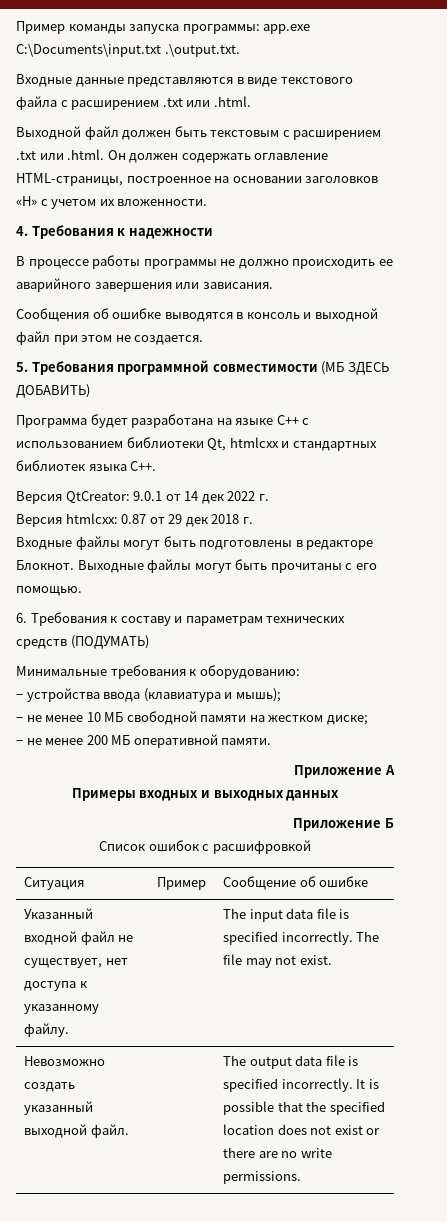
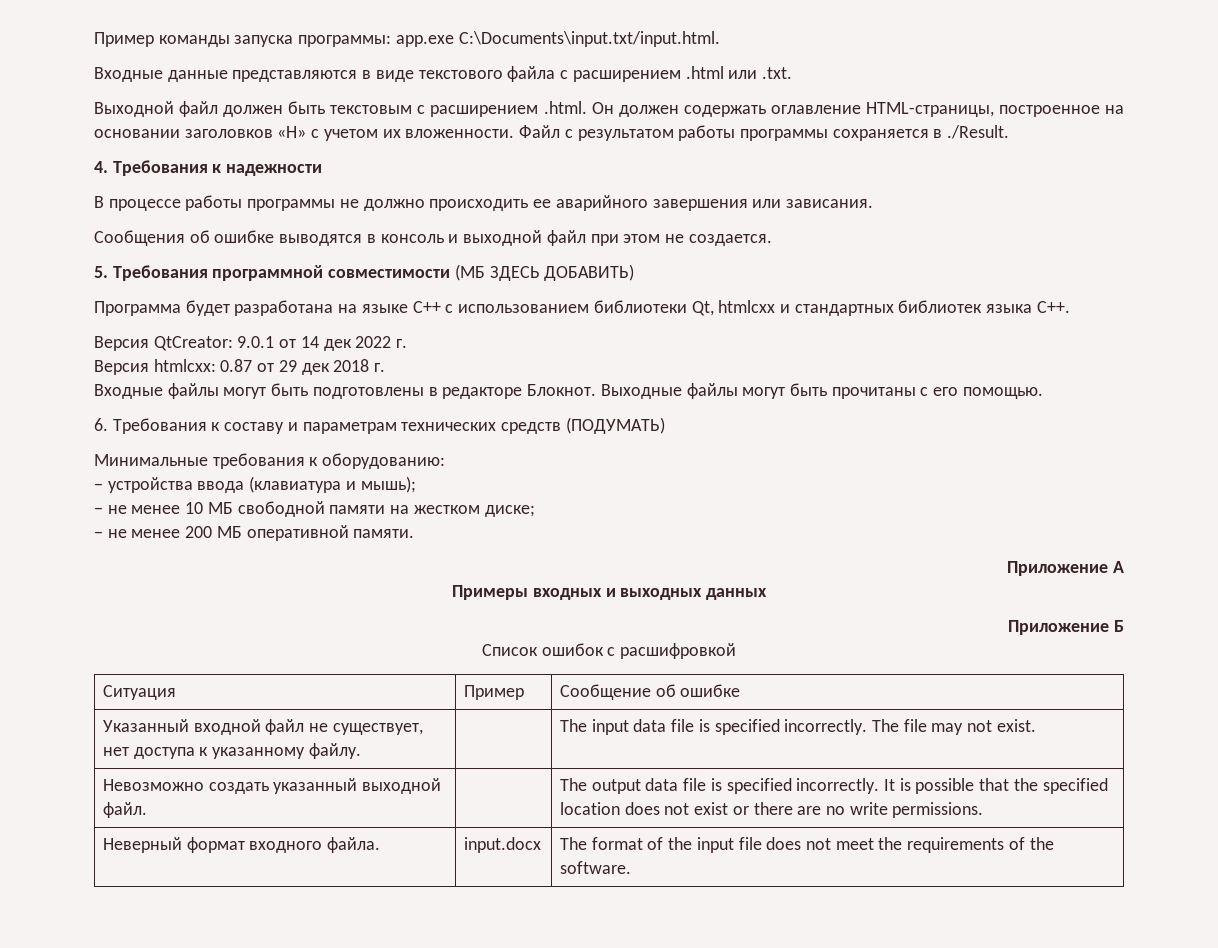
[16,44,240,57] C:\Documents\input.txt .\output.txt. -> [458,31,720,47] C:\Documents\input.txt/input.html.
[162,96,251,107] .txt или .html. -> [685,66,792,79] .html или .txt.
[16,151,64,160] .txt или -> (539, 111) none
(208, 202) none -> [519,125,1010,141] Файл с результатом работы программы сохраняется в ./Result.
(302, 1177) none -> [102,837,381,853] [463,837,541,853] [559,837,1054,853] [559,861,631,874] // Неверный формат входного файла. | input.docx | The format of the input file does not meet the requirements of the software.

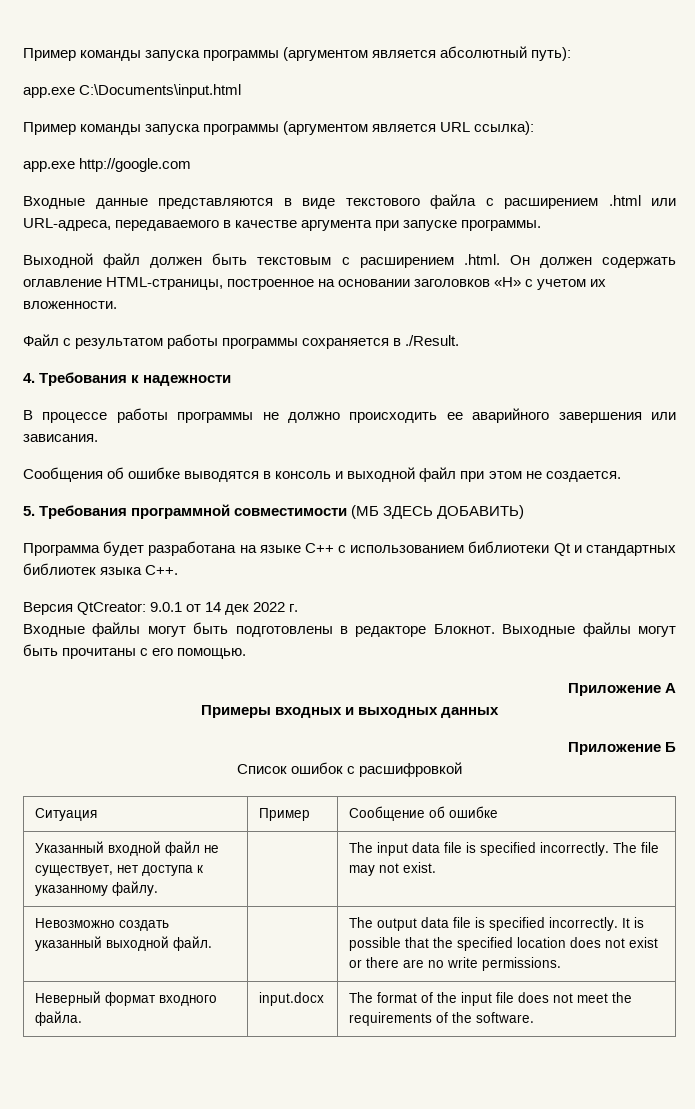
[94,31,720,47] Пример команды запуска программы: app.exe C:\Documents\input.txt/input.html. -> [23,46,572,61] [23,84,242,98] [23,121,535,135] [23,158,192,172] Пример команды запуска программы (аргументом является абсолютный путь): // app.exe C:\Documents\input.html // Пример команды запуска программы (аргументом является URL ссылка): // app.exe http://google.com
[761,67,792,79] .txt. -> [23,218,542,231] URL-адреса, передаваемого в качестве аргумента при запуске программы.
(515, 133) none -> (117, 305) //
[691,300,776,316] Qt, htmlcxx -> [553,543,571,556] Qt
[94,359,386,375] // Версия htmlcxx: 0.87 от 29 дек 2018 г. -> (299, 608) none
[94,417,665,434] [94,453,446,469] [94,476,416,493] [94,501,535,517] [94,525,415,541] // 6. Требования к составу и параметрам технических средств (ПОДУМАТЬ) // Минимальные требования к оборудованию: // − устройства ввода (клавиатура и мышь); // − не менее 10 МБ свободной памяти на жестком диске; // − не менее 200 МБ оперативной памяти. -> (247, 653) none

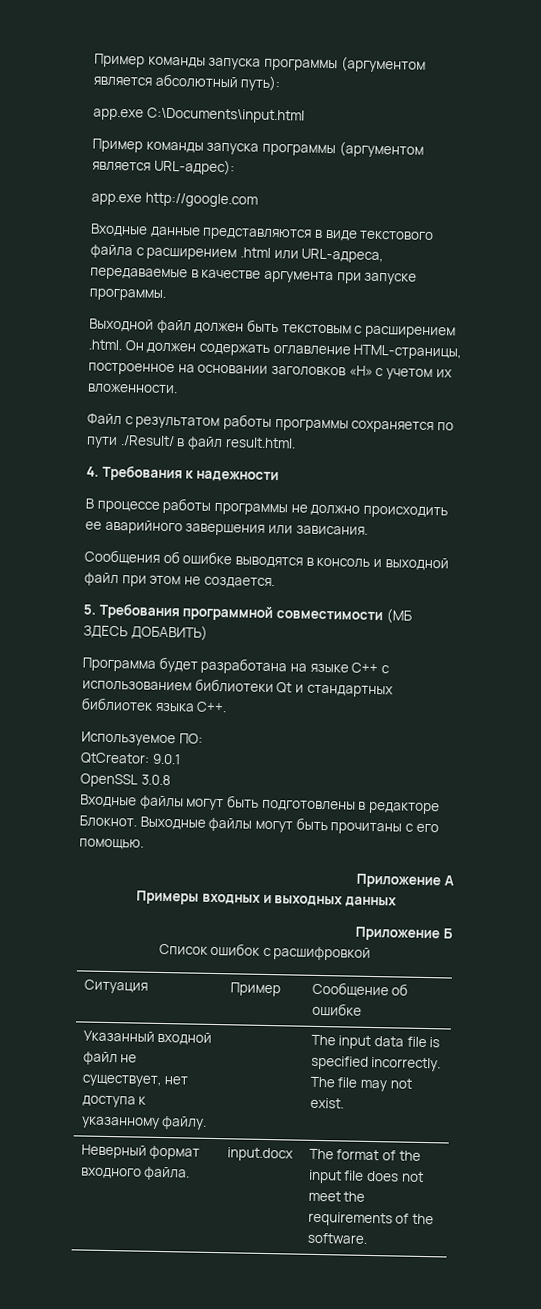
[440,121,535,135] URL ссылка): -> [153,158,235,176] URL-адрес):
[115,220,220,231] передаваемого -> [90,267,188,281] передаваемые
[393,335,460,346] в ./Result. -> [436,422,454,431] [86,435,296,451] по пути ./Result/ в файл result.html.
[23,602,73,615] Версия -> [81,731,203,747] Используемое ПО: //
[186,602,299,615] от 14 дек 2022 г. -> [80,773,171,788] // OpenSSL 3.0.8
[34,918,169,931] [34,936,212,951] [348,917,644,931] [348,937,658,951] [348,957,561,971] // Невозможно создать указанный выходной файл. | | The output data file is specified incorrectly. It is possible that the specified location does not exist or there are no write permissions. -> (344, 1103) none

